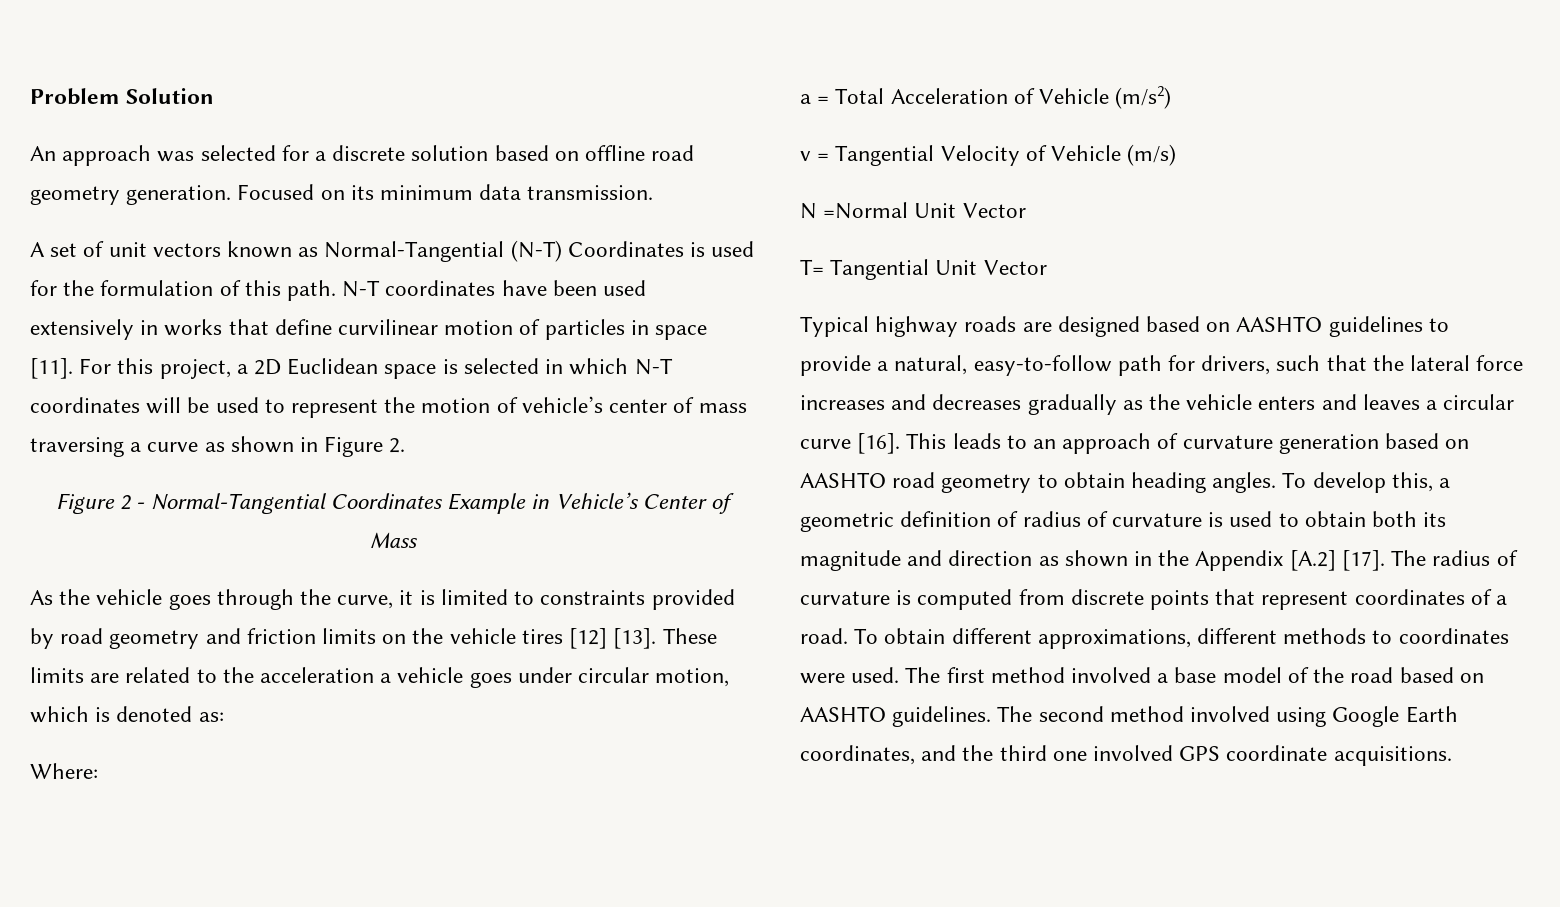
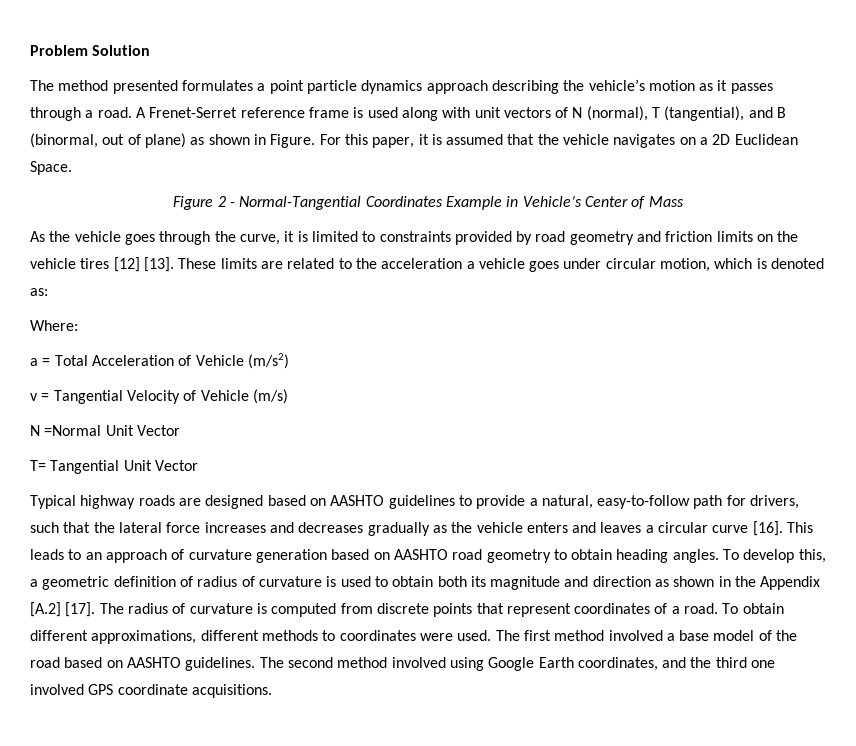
[30,145,695,166] [30,184,654,205] [30,240,755,262] [30,280,647,301] [30,319,708,340] [30,358,673,379] [30,396,747,418] [30,436,406,457] An approach was selected for a discrete solution based on offline road geometry generation. Focused on its minimum data transmission. // A set of unit vectors known as Normal-Tangential (N-T) Coordinates is used for the formulation of this path. N-T coordinates have been used extensively in works that define curvilinear motion of particles in space [11]. For this project, a 2D Euclidean space is selected in which N-T coordinates will be used to represent the motion of vehicle’s center of mass traversing a curve as shown in Figure 2. -> [30,79,773,94] [30,106,787,121] [30,133,798,148] [30,161,72,175] The method presented formulates a point particle dynamics approach describing the vehicle’s motion as it passes through a road. A Frenet-Serret reference frame is used along with unit vectors of N (normal), T (tangential), and B (binormal, out of plane) as shown in Figure. For this paper, it is assumed that the vehicle navigates on a 2D Euclidean Space.

